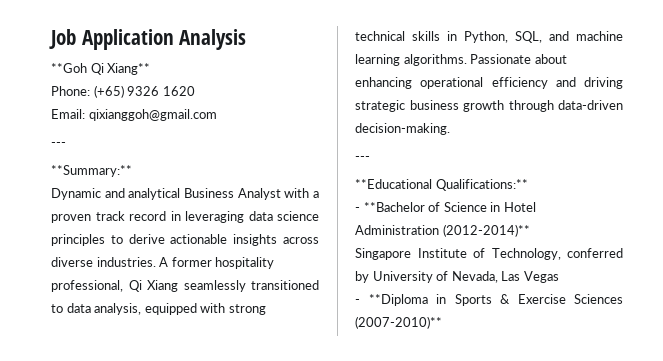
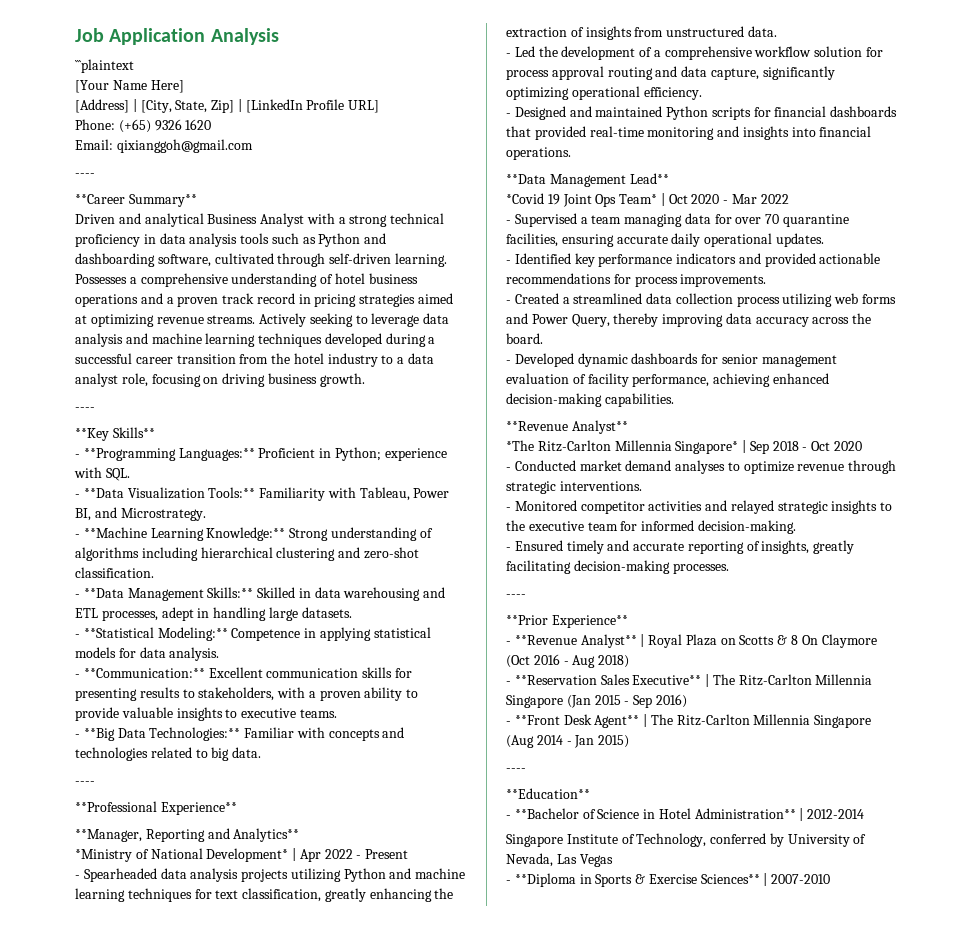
[51,63,151,75] **Goh Qi Xiang** -> [75,59,134,73] [75,80,184,93] [75,99,380,113] ```plaintext // [Your Name Here] // [Address] | [City, State, Zip] | [LinkedIn Profile URL]
[51,142,66,147] [51,165,132,177] [51,188,101,200] --- // **Summary:** // Dynamic -> [75,173,95,177] [75,194,197,207] [75,214,115,224] ---- // **Career Summary** // Driven
[51,211,319,223] [51,234,319,246] [51,257,275,269] [51,280,319,292] [51,303,266,315] [355,31,623,43] [355,54,567,66] [355,77,623,89] [355,100,623,112] [355,123,450,135] [355,156,370,161] [355,179,528,191] proven track record in leveraging data science principles to derive actionable insights across diverse industries. A former hospitality professional, Qi Xiang seamlessly transitioned to data analysis, equipped with strong technical skills in Python, SQL, and machine learning algorithms. Passionate about enhancing operational efficiency and driving strategic business growth through data-driven decision-making. // --- // **Educational Qualifications:** -> [349,213,445,227] [75,233,387,247] [75,253,447,267] [75,273,418,287] [75,293,454,307] [75,313,450,327] [75,333,436,347] [75,353,435,367] [75,373,365,387] [75,407,95,411] [75,427,155,441] [75,447,447,461] [74,467,130,481] [75,487,450,501] [75,507,206,521] [75,527,433,541] [75,547,419,561] [75,567,154,578] [75,587,446,601] [75,607,352,621] [75,627,431,641] [75,647,220,661] [75,667,412,678] [75,687,419,701] [75,707,337,721] [75,727,405,741] [75,747,262,761] [75,781,95,785] [75,801,237,815] [75,828,300,842] [75,848,409,862] [75,868,466,882] [75,888,454,902] [506,26,777,40] [506,46,884,60] [506,66,835,80] [506,86,702,100] [506,106,898,120] [506,126,872,140] [506,147,571,160] [506,173,669,187] [506,193,789,207] [506,213,850,227] [506,233,824,247] [506,253,881,267] [506,273,767,287] [506,293,897,307] [506,313,872,327] [506,333,543,344] [506,353,837,367] [506,373,829,387] [506,393,674,407] [506,420,628,434] [506,440,863,454] [506,460,897,474] [506,481,642,494] [506,500,893,514] [506,520,796,534] [506,540,855,554] [506,560,729,574] [506,594,526,598] [506,615,628,628] [506,634,877,648] [506,654,630,668] [506,674,873,687] [506,694,687,708] [506,714,872,728] [506,735,630,748] [506,768,526,772] [506,788,590,799] strong technical proficiency in data analysis tools such as Python and dashboarding software, cultivated through self-driven learning. Possesses a comprehensive understanding of hotel business operations and a proven track record in pricing strategies aimed at optimizing revenue streams. Actively seeking to leverage data analysis and machine learning techniques developed during a successful career transition from the hotel industry to a data analyst role, focusing on driving business growth. // ---- // **Key Skills** // - **Programming Languages:** Proficient in Python; experience with SQL. // - **Data Visualization Tools:** Familiarity with Tableau, Power BI, and Microstrategy. // - **Machine Learning Knowledge:** Strong understanding of algorithms including hierarchical clustering and zero-shot classification. // - **Data Management Skills:** Skilled in data warehousing and ETL processes, adept in handling large datasets. // - **Statistical Modeling:** Competence in applying statistical models for data analysis. // - **Communication:** Excellent communication skills for presenting results to stakeholders, with a proven ability to provide valuable insights to executive teams. // - **Big Data Technologies:** Familiar with concepts and technologies related to big data. // ---- // **Professional Experience** // **Manager, Reporting and Analytics** // *Ministry of National Development* | Apr 2022 - Present // - Spearheaded data analysis projects utilizing Python and machine learning techniques for text classification, greatly enhancing the extraction of insights from unstructured data. // - Led the development of a comprehensive workflow solution for process approval routing and data capture, significantly optimizing operational efficiency. // - Designed and maintained Python scripts for financial dashboards that provided real-time monitoring and insights into financial operations. // **Data Management Lead** // *Covid 19 Joint Ops Team* | Oct 2020 - Mar 2022 // - Supervised a team managing data for over 70 quarantine facilities, ensuring accurate daily operational updates. // - Identified key performance indicators and provided actionable recommendations for process improvements. // - Created a streamlined data collection process utilizing web forms and Power Query, thereby improving data accuracy across the board. // - Developed dynamic dashboards for senior management evaluation of facility performance, achieving enhanced decision-making capabilities. // **Revenue Analyst** // *The Ritz-Carlton Millennia Singapore* | Sep 2018 - Oct 2020 // - Conducted market demand analyses to optimize revenue through strategic interventions. // - Monitored competitor activities and relayed strategic insights to the executive team for informed decision-making. // - Ensured timely and accurate reporting of insights, greatly facilitating decision-making processes. // ---- // **Prior Experience** // - **Revenue Analyst** | Royal Plaza on Scotts & 8 On Claymore (Oct 2016 - Aug 2018) // - **Reservation Sales Executive** | The Ritz-Carlton Millennia Singapore (Jan 2015 - Sep 2016) // - **Front Desk Agent** | The Ritz-Carlton Millennia Singapore (Aug 2014 - Jan 2015) // ---- // **Education**
[355,224,530,237] Administration (2012-2014)** -> [694,808,865,821] Administration** | 2012-2014
[574,294,623,304] [355,316,442,329] Sciences (2007-2010)** -> [700,873,831,886] Sciences** | 2007-2010

